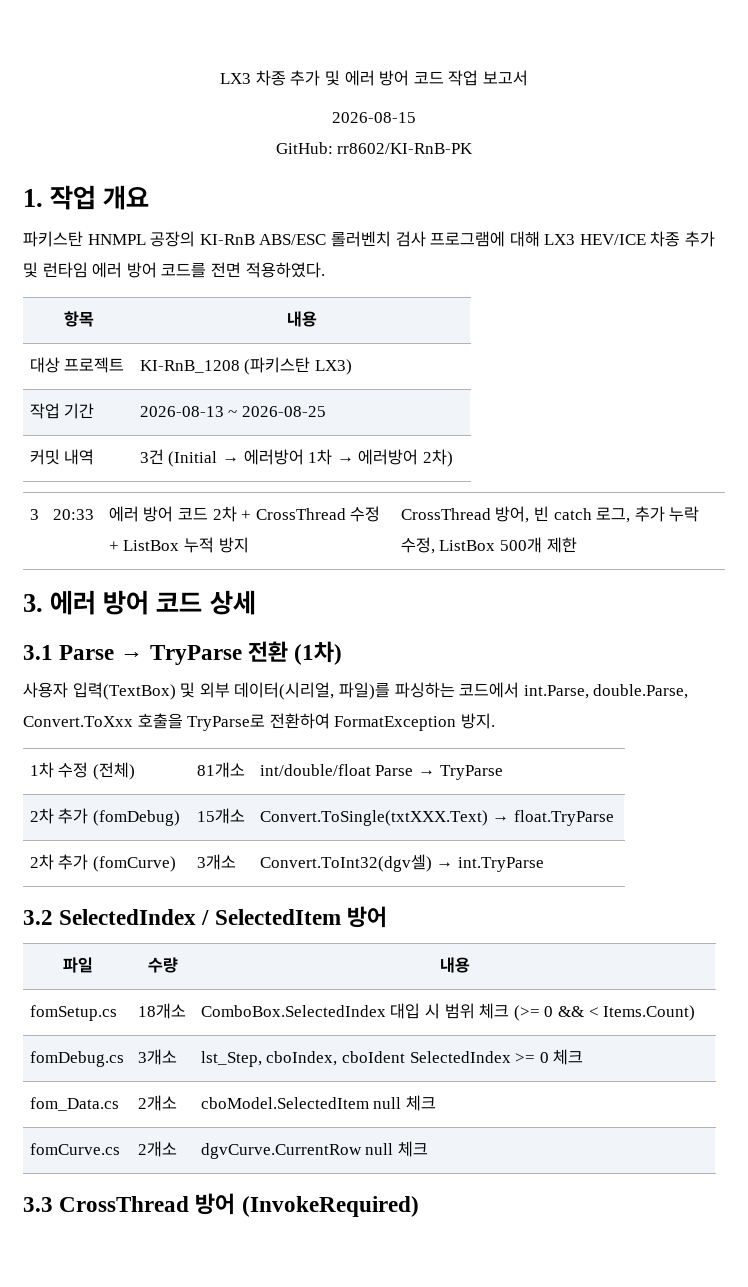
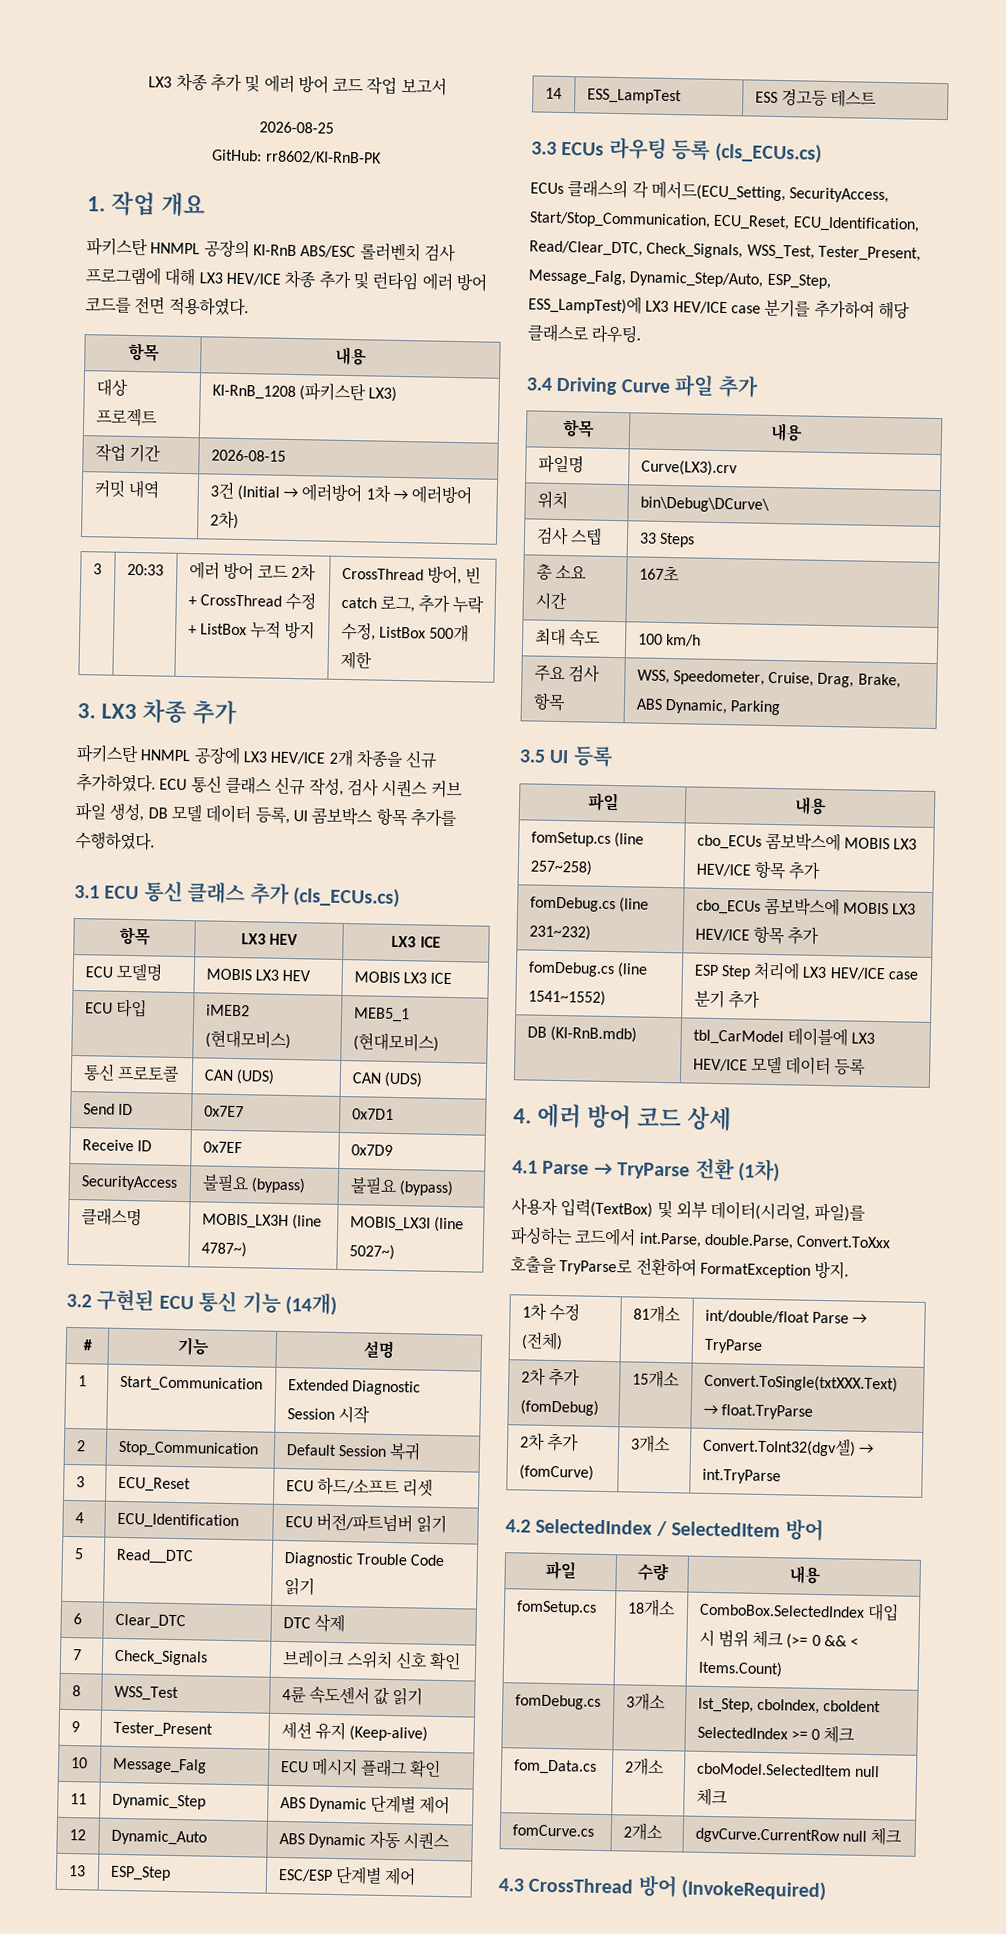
[332,112,416,123] 2026-08-15 -> [259,121,334,134] 2026-08-25
[139,406,327,417] 2026-08-13 ~ 2026-08-25 -> [210,449,286,462] 2026-08-15
(43, 603) none -> [101,699,238,725] [76,744,439,769] [76,773,463,799] [75,801,457,828] [75,830,155,851] [74,880,400,909] [119,926,151,946] [240,933,299,946] [391,935,441,948] [84,962,163,981] [205,968,312,982] [353,971,453,985] [84,998,147,1018] [205,1004,250,1017] [204,1029,291,1050] [352,1007,410,1023] [352,1032,439,1052] [82,1063,180,1082] [203,1069,275,1085] [351,1071,423,1088] [82,1103,133,1116] [203,1105,244,1118] [351,1108,394,1120] [81,1139,152,1152] [202,1141,242,1154] [350,1144,393,1156] [80,1175,178,1191] [201,1174,306,1194] [349,1177,453,1197] [80,1207,142,1227] [201,1213,322,1230] [200,1241,247,1258] [349,1216,464,1233] [348,1244,395,1261] [66,1288,337,1316] [82,1339,92,1351] [176,1336,210,1356] [363,1340,394,1359] [77,1375,87,1387] [119,1375,263,1393] [287,1379,421,1396] [286,1404,370,1424] [75,1440,86,1452] [117,1440,259,1458] [285,1441,422,1461] [75,1476,85,1488] [117,1476,191,1493] [285,1477,434,1497] [74,1512,84,1524] [116,1512,239,1530] [284,1512,448,1534] [73,1548,84,1560] [115,1548,194,1565] [283,1552,446,1568] [283,1577,315,1596] [72,1613,82,1625] [114,1613,186,1630] [282,1613,345,1633] [71,1649,82,1661] [113,1649,208,1666] [281,1648,462,1671] [71,1685,81,1697] [113,1685,179,1702] [281,1685,424,1706] [70,1721,80,1733] [112,1721,213,1738] [280,1720,429,1742] [69,1757,88,1769] [111,1757,207,1774] [279,1757,442,1778] [69,1793,87,1805] [111,1793,206,1810] [279,1794,451,1815] [68,1829,86,1841] [110,1829,207,1846] [278,1830,451,1850] [67,1865,86,1877] [109,1865,171,1881] [277,1866,417,1886] [544,87,562,99] [586,88,682,105] [754,88,878,108] [531,136,822,164] [530,179,890,204] [529,211,920,233] [529,240,921,262] [528,269,831,290] [528,294,910,320] [527,323,643,344] [526,374,759,398] [562,419,595,438] [769,422,803,442] [537,454,584,474] [640,459,738,477] [536,490,568,510] [639,496,770,513] [535,526,602,546] [638,532,695,548] [535,563,587,580] [534,591,568,610] [638,565,680,582] [534,627,601,647] [637,633,701,647] [533,664,600,683] [532,692,566,712] [636,669,901,689] [635,698,782,716] [519,746,613,767] [586,792,619,812] [794,796,827,816] [530,831,644,848] [529,859,593,876] [696,831,918,852] [695,860,822,880] [529,896,649,913] [528,924,591,941] [695,896,917,917] [694,925,820,945] [527,961,648,978] [527,989,606,1006] [693,961,919,981] [693,989,760,1009] [526,1025,637,1043] [692,1027,876,1047] [692,1055,867,1076] [513,1108,532,1124] LX3 차종 추가 // 파키스탄 HNMPL 공장에 LX3 HEV/ICE 2개 차종을 신규 추가하였다. ECU 통신 클래스 신규 작성, 검사 시퀀스 커브 파일 생성, DB 모델 데이터 등록, UI 콤보박스 항목 추가를 수행하였다. // 3.1 ECU 통신 클래스 추가 (cls_ECUs.cs) // 항목 | LX3 HEV | LX3 ICE // ECU 모델명 | MOBIS LX3 HEV | MOBIS LX3 ICE // ECU 타입 | iMEB2 (현대모비스) | MEB5_1 (현대모비스) // 통신 프로토콜 | CAN (UDS) | CAN (UDS) // Send ID | 0x7E7 | 0x7D1 // Receive ID | 0x7EF | 0x7D9 // SecurityAccess | 불필요 (bypass) | 불필요 (bypass) // 클래스명 | MOBIS_LX3H (line 4787~) | MOBIS_LX3I (line 5027~) // 3.2 구현된 ECU 통신 기능 (14개) // # | 기능 | 설명 // 1 | Start_Communication | Extended Diagnostic Session 시작 // 2 | Stop_Communication | Default Session 복귀 // 3 | ECU_Reset | ECU 하드/소프트 리셋 // 4 | ECU_Identification | ECU 버전/파트넘버 읽기 // 5 | Read__DTC | Diagnostic Trouble Code 읽기 // 6 | Clear_DTC | DTC 삭제 // 7 | Check_Signals | 브레이크 스위치 신호 확인 // 8 | WSS_Test | 4륜 속도센서 값 읽기 // 9 | Tester_Present | 세션 유지 (Keep-alive) // 10 | Message_Falg | ECU 메시지 플래그 확인 // 11 | Dynamic_Step | ABS Dynamic 단계별 제어 // 12 | Dynamic_Auto | ABS Dynamic 자동 시퀀스 // 13 | ESP_Step | ESC/ESP 단계별 제어 // 14 | ESS_LampTest | ESS 경고등 테스트 // 3.3 ECUs 라우팅 등록 (cls_ECUs.cs) // ECUs 클래스의 각 메서드(ECU_Setting, SecurityAccess, Start/Stop_Communication, ECU_Reset, ECU_Identification, Read/Clear_DTC, Check_Signals, WSS_Test, Tester_Present, Message_Falg, Dynamic_Step/Auto, ESP_Step, ESS_LampTest)에 LX3 HEV/ICE case 분기를 추가하여 해당 클래스로 라우팅. // 3.4 Driving Curve 파일 추가 // 항목 | 내용 // 파일명 | Curve(LX3).crv // 위치 | bin\Debug\DCurve\ // 검사 스텝 | 33 Steps // 총 소요 시간 | 167초 // 최대 속도 | 100 km/h // 주요 검사 항목 | WSS, Speedometer, Cruise, Drag, Brake, ABS Dynamic, Parking // 3.5 UI 등록 // 파일 | 내용 // fomSetup.cs (line 257~258) | cbo_ECUs 콤보박스에 MOBIS LX3 HEV/ICE 항목 추가 // fomDebug.cs (line 231~232) | cbo_ECUs 콤보박스에 MOBIS LX3 HEV/ICE 항목 추가 // fomDebug.cs (line 1541~1552) | ESP Step 처리에 LX3 HEV/ICE case 분기 추가 // DB (KI-RnB.mdb) | tbl_CarModel 테이블에 LX3 HEV/ICE 모델 데이터 등록 // 4.
[23,645,53,660] 3.1 -> [512,1160,538,1174] 4.1
[23,910,53,925] 3.2 -> [505,1519,531,1533] 4.2
[23,1197,53,1212] 3.3 -> [498,1878,524,1892] 4.3

